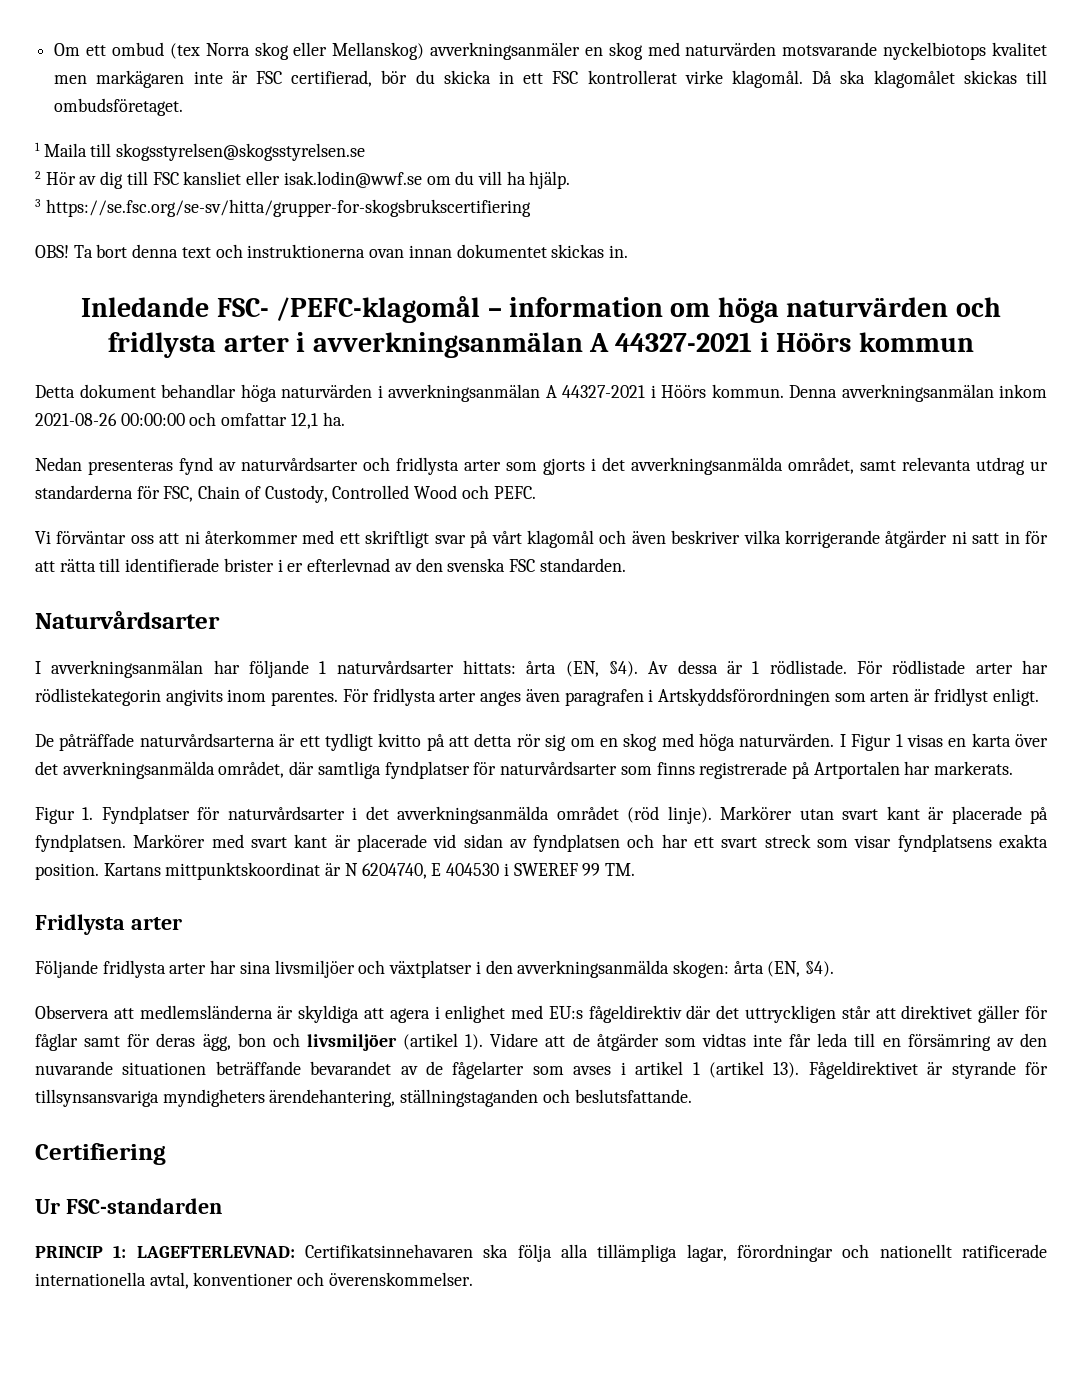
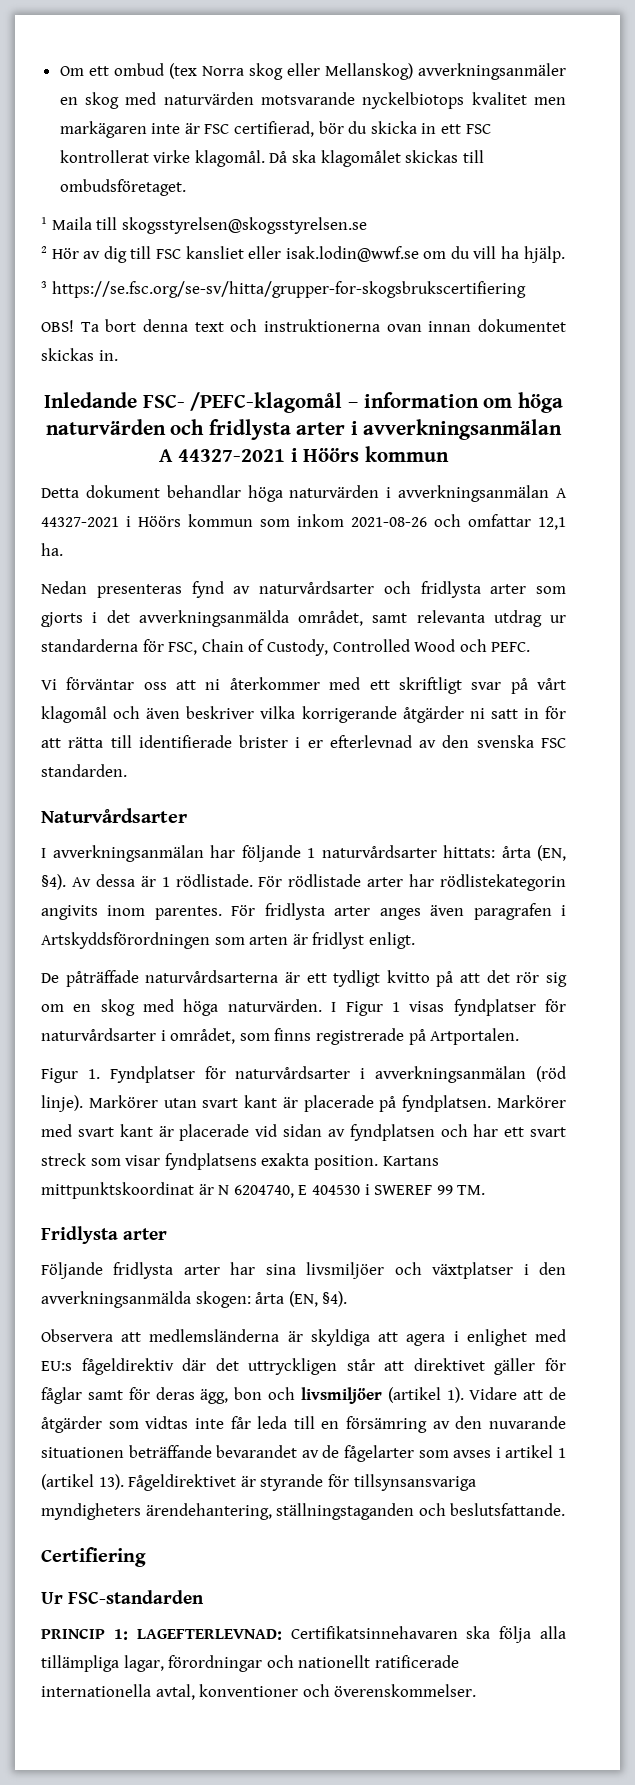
[711,384,994,402] kommun. Denna avverkningsanmälan -> [188,514,290,527] kommun som
[120,413,185,426] 00:00:00 -> (427, 522) none
[474,733,513,747] detta -> [486,970,510,983] det
[948,733,1048,747] [35,761,381,779] en karta över det avverkningsanmälda området, där samtliga -> (445, 1006) none
(618, 768) none -> [160,1028,236,1044] i området,
[813,761,1014,779] Artportalen har markerats. -> [430,1028,520,1045] Artportalen.
[365,806,619,824] det avverkningsanmälda området -> [375,1066,527,1083] avverkningsanmälan

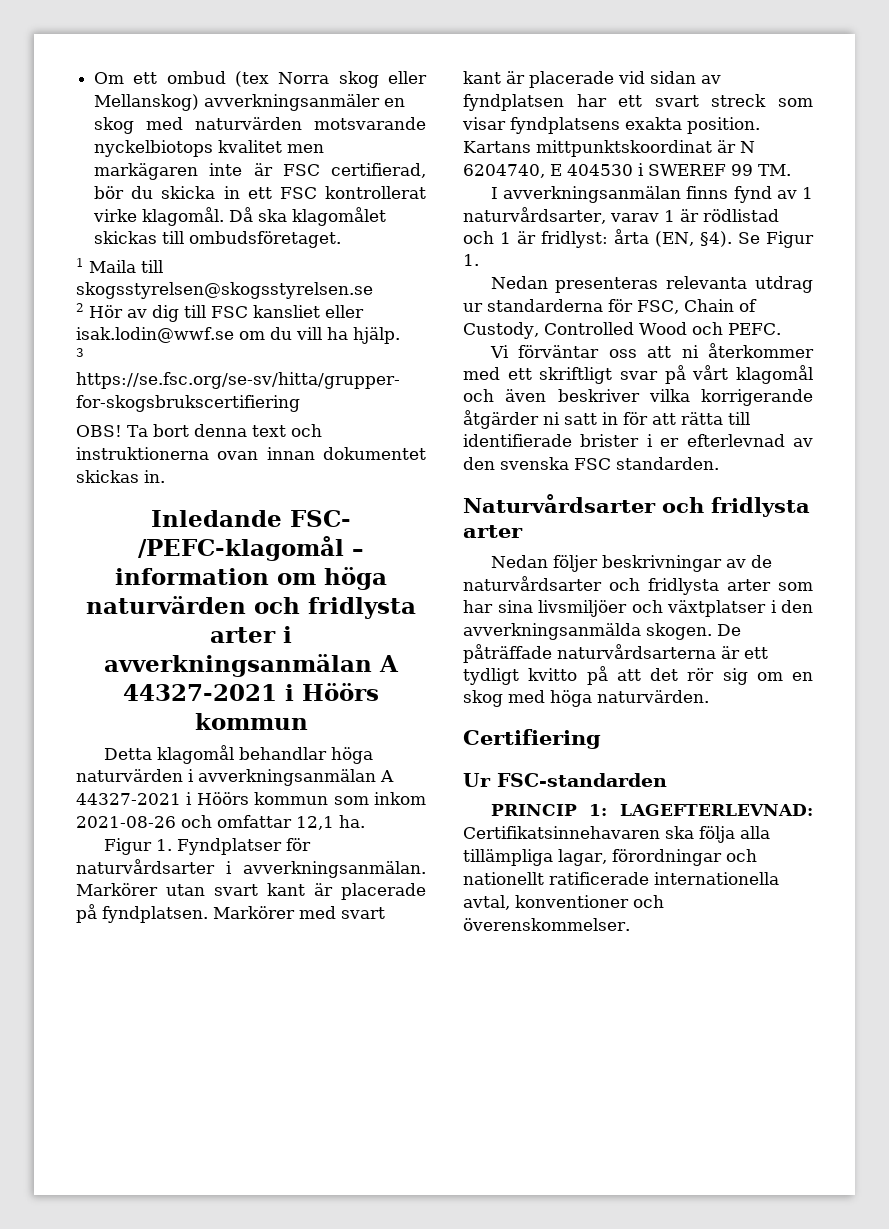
[85,485,160,498] dokument -> [156,745,234,764] klagomål
[41,581,566,598] [41,610,408,627] Nedan presenteras fynd av naturvårdsarter och fridlysta arter som gjorts i det avverkningsanmälda området, samt -> [103,838,311,855] [76,859,426,878] [76,883,426,900] [76,904,385,923] [463,71,721,88] [463,94,813,111] [462,117,760,134] [463,140,755,157] [463,163,791,178] [490,186,813,203] [463,207,779,224] [463,229,814,248] [463,254,479,266] [490,276,659,293] Figur 1. Fyndplatser för naturvårdsarter i avverkningsanmälan. Markörer utan svart kant är placerade på fyndplatsen. Markörer med svart kant är placerade vid sidan av fyndplatsen har ett svart streck som visar fyndplatsens exakta position. Kartans mittpunktskoordinat är N 6204740, E 404530 i SWEREF 99 TM. // I avverkningsanmälan finns fynd av 1 naturvårdsarter, varav 1 är rödlistad och 1 är fridlyst: årta (EN, §4). Se Figur 1. // Nedan presenteras
[41,845,566,862] [41,874,566,891] [41,903,566,920] [41,932,415,949] // I avverkningsanmälan har följande 1 naturvårdsarter hittats: årta (EN, §4). Av dessa är 1 rödlistade. För rödlistade arter har rödlistekategorin angivits inom parentes. För fridlysta arter anges även paragrafen i Artskyddsförordningen som arten är fridlyst enligt. // -> [662,497,810,517] [463,525,523,538] [490,555,772,572] [463,576,813,595] [463,600,813,617] [463,623,712,640] och fridlysta arter // Nedan följer beskrivningar av de naturvårdsarter och fridlysta arter som har sina livsmiljöer och växtplatser i den avverkningsanmälda skogen.
[331,999,566,1016] [41,1028,520,1045] [41,1066,566,1083] [41,1095,566,1112] [41,1124,566,1141] [41,1153,439,1170] [41,1182,486,1199] [41,1226,167,1244] [41,1262,567,1279] [41,1291,348,1308] [41,1329,566,1346] [41,1358,566,1375] [41,1387,566,1404] [41,1416,566,1433] [41,1445,567,1462] [41,1474,476,1491] [41,1503,566,1520] I Figur 1 visas fyndplatser för naturvårdsarter i området, som finns registrerade på Artportalen. // Figur 1. Fyndplatser för naturvårdsarter i avverkningsanmälan (röd linje). Markörer utan svart kant är placerade på fyndplatsen. Markörer med svart kant är placerade vid sidan av fyndplatsen och har ett svart streck som visar fyndplatsens exakta position. Kartans mittpunktskoordinat är N 6204740, E 404530 i SWEREF 99 TM. // Fridlysta arter // Följande fridlysta arter har sina livsmiljöer och växtplatser i den avverkningsanmälda skogen: årta (EN, §4). // Observera att medlemsländerna är skyldiga att agera i enlighet med EU:s fågeldirektiv där det uttryckligen står att direktivet gäller för fåglar samt för deras ägg, bon och livsmiljöer (artikel 1). Vidare att de åtgärder som vidtas inte får leda till en försämring av den nuvarande situationen beträffande bevarandet av de fågelarter som avses i artikel 1 (artikel 13). Fågeldirektivet är styrande för tillsynsansvariga myndigheters ärendehantering, ställningstaganden och beslutsfattande. -> (709, 696) none

